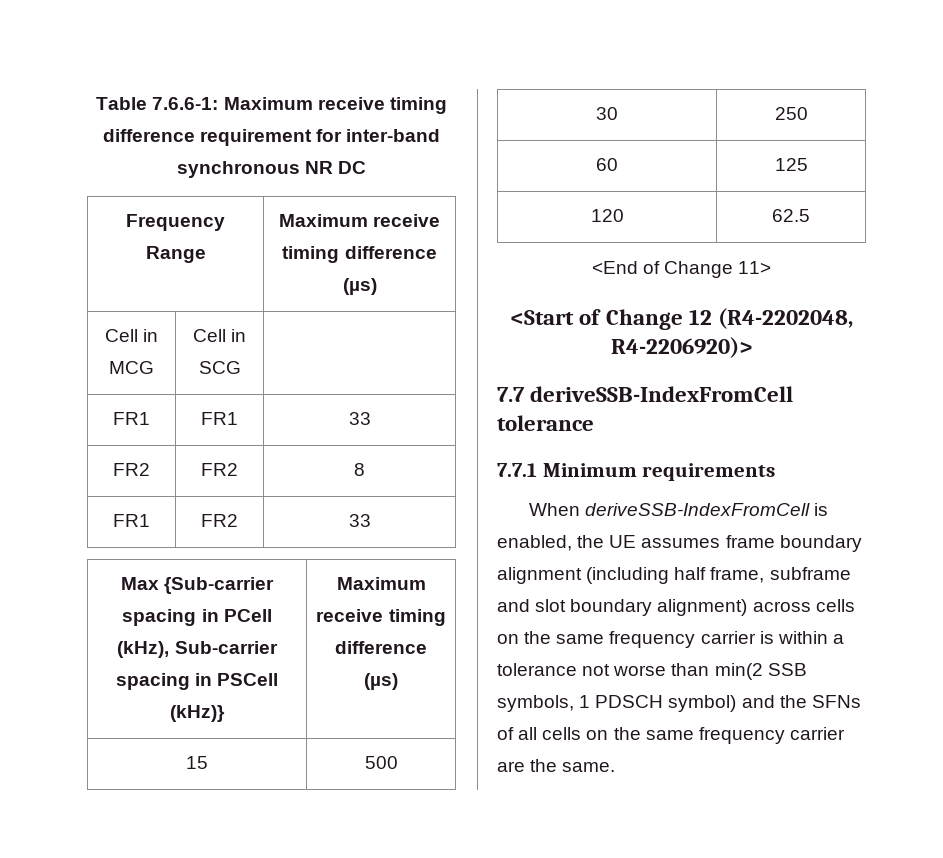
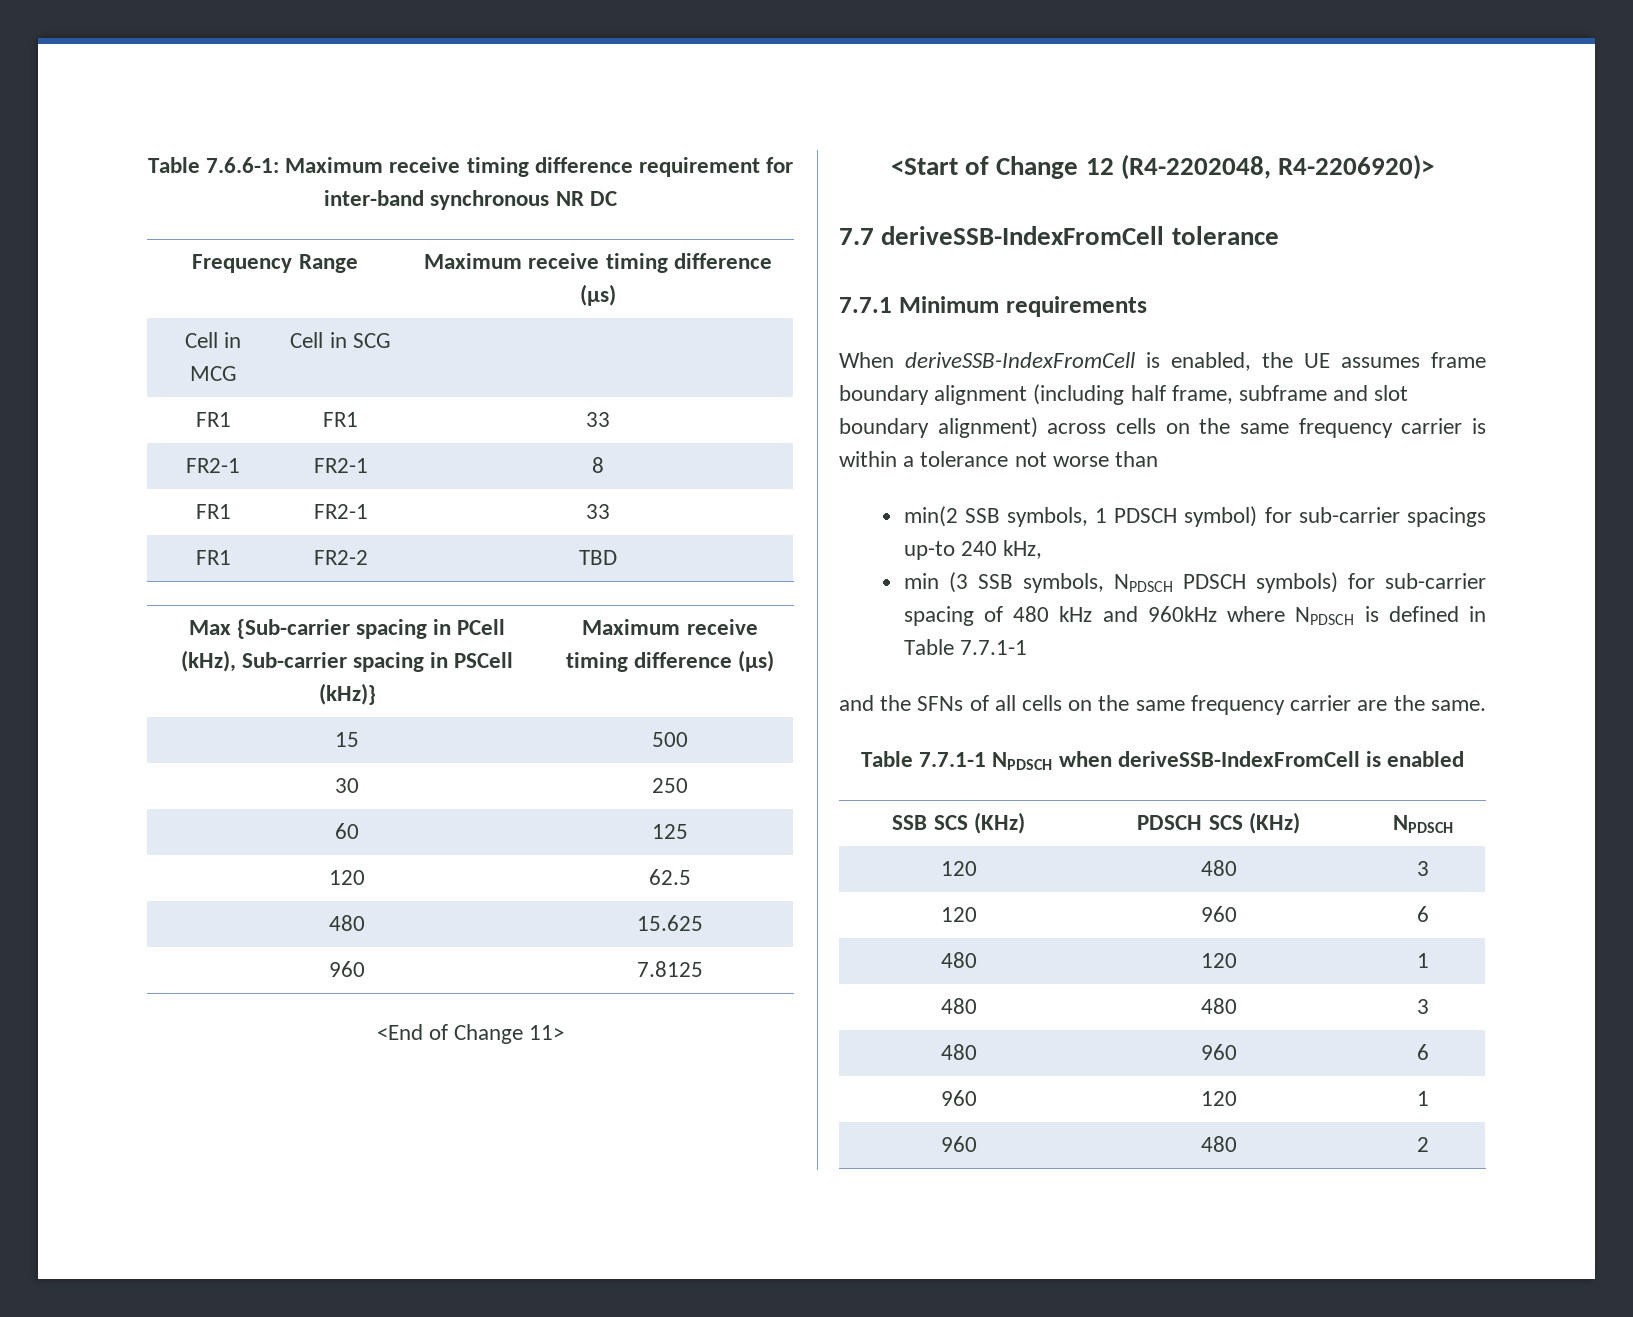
[113,463,150,476] [201,463,238,476] FR2 | FR2 -> [186,458,240,473] [313,458,368,473] FR2-1 | FR2-1
[201,514,238,527] [348,514,371,527] FR2 | 33 -> [313,504,368,519] [586,504,610,519] [195,550,231,565] [313,550,368,565] [579,550,617,565] FR2-1 | 33 // FR1 | FR2-2 | TBD
(810, 215) none -> [329,915,365,931] [637,915,703,931] [329,961,365,977] [637,961,703,977] // 480 | 15.625 // 960 | 7.8125
(710, 669) none -> (1159, 459) //
(737, 703) none -> [1264,507,1486,527] [903,540,1042,560] [903,572,1486,593] [903,606,1486,626] [903,639,1027,655] for sub-carrier spacings up-to 240 kHz, // min (3 SSB symbols, NPDSCH PDSCH symbols) for sub-carrier spacing of 480 kHz and 960kHz where NPDSCH is defined in Table 7.7.1-1 //
(616, 767) none -> [860,751,1465,770] [892,812,1025,834] [1137,812,1300,834] [1392,815,1453,833] [940,861,977,876] [1200,860,1237,876] [1416,861,1429,876] [940,907,977,922] [1200,906,1237,922] [1416,906,1429,922] [940,952,977,968] [1200,953,1237,968] [1416,953,1429,968] [940,998,977,1014] [1200,998,1237,1014] [1416,999,1429,1014] [940,1044,977,1060] [1200,1044,1237,1060] [1416,1044,1429,1060] [940,1090,977,1106] [1200,1091,1237,1106] [1416,1091,1429,1106] [940,1136,977,1152] [1200,1136,1237,1152] [1416,1137,1429,1152] // Table 7.7.1-1 NPDSCH when deriveSSB-IndexFromCell is enabled // SSB SCS (KHz) | PDSCH SCS (KHz) | NPDSCH // 120 | 480 | 3 // 120 | 960 | 6 // 480 | 120 | 1 // 480 | 480 | 3 // 480 | 960 | 6 // 960 | 120 | 1 // 960 | 480 | 2

